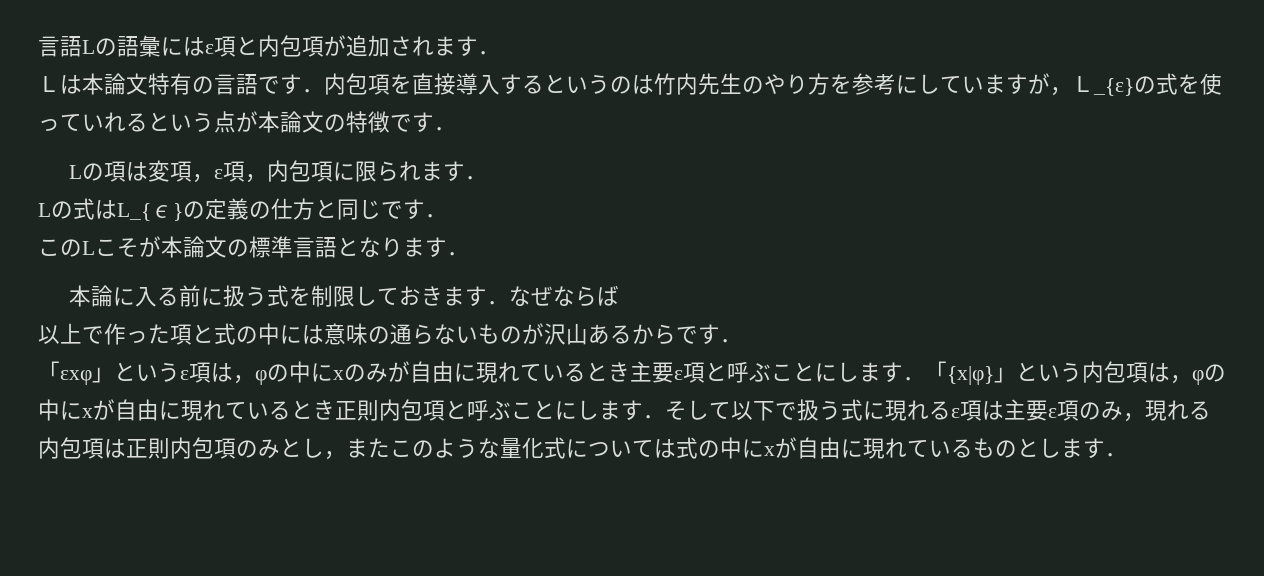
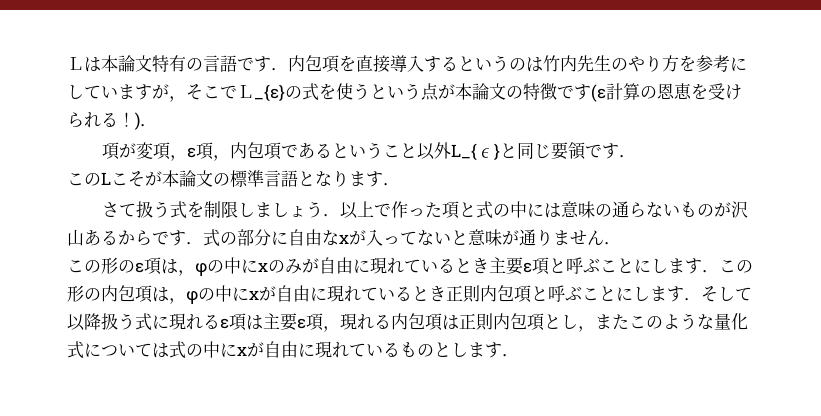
[38,35,500,57] 言語Lの語彙にはε項と内包項が追加されます． // -> (67, 63) none
(1072, 91) none -> [186,84,237,100] そこで
[38,112,148,132] っていれる -> [353,83,370,100] う
[434,127,456,131] [68,161,148,182] ． // Lの項は -> [591,83,742,102] [67,112,157,130] [102,142,137,160] (ε計算の恩恵を受けられる！)． // 項が
[332,161,487,182] [38,198,381,221] に限られます． // Lの式はL_{∊}の定義の仕方と同じ -> [281,142,587,161] であるということ以外L_{∊}と同じ要領
[68,285,619,307] 本論に入る前に扱う式を制限しておきます．なぜならば // -> [102,201,341,219] さて扱う式を制限しましょう．
[38,361,180,385] // 「εxφ」という -> [203,229,621,247] [67,257,135,274] 式の部分に自由なxが入ってないと意味が通りません． // この形の
[925,361,1082,385] 「{x|φ}」という -> [719,259,753,273] [67,285,101,302] この形の
[753,401,797,421] 下で -> [84,313,101,330] 降
[1079,401,1123,421] のみ -> (323, 322) none
[236,439,280,459] のみ -> (544, 322) none

